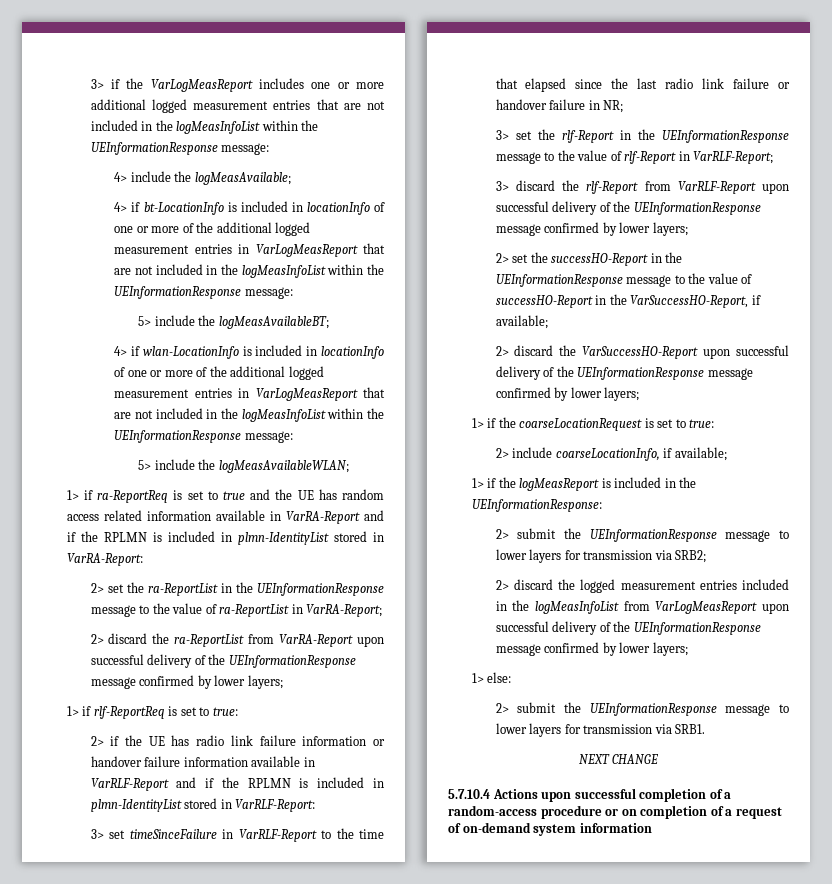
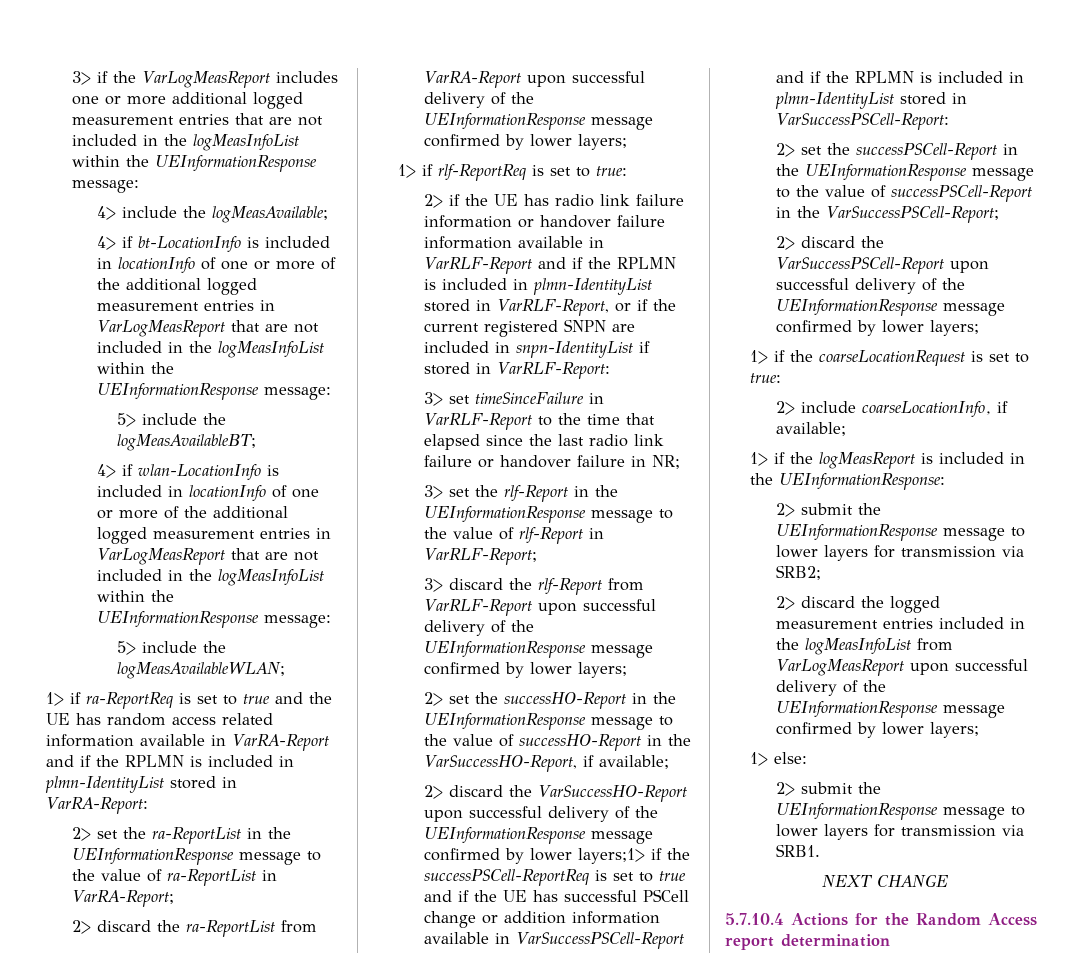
(232, 804) none -> [496,299,676,316] [423,319,635,337] [423,341,650,358] [423,362,491,375] VarRLF-Report, or if the current registered SNPN are included in snpn-IdentityList if stored in
(602, 392) none -> [577,848,690,864] [423,869,686,886] [423,889,689,902] [423,911,660,928] [423,932,684,949] [775,71,1024,83] [774,92,967,109] [775,113,949,130] [775,143,1018,160] [775,164,1034,181] [775,185,1032,202] [775,206,999,223] [775,236,884,250] [775,257,989,274] [775,278,965,294] [775,299,1005,316] [775,320,924,336] layers;1> if the successPSCell-ReportReq is set to true and if the UE has successful PSCell change or addition information available in VarSuccessPSCell-Report and if the RPLMN is included in plmn-IdentityList stored in VarSuccessPSCell-Report: // 2> set the successPSCell-Report in the UEInformationResponse message to the value of successPSCell-Report in the VarSuccessPSCell-Report; // 2> discard the VarSuccessPSCell-Report upon successful delivery of the UEInformationResponse message confirmed by lower
[541,788,732,802] [448,805,782,819] [448,822,652,836] upon successful completion of a random-access procedure or on completion of a request of on-demand system information -> [855,913,1037,926] [725,934,890,950] for the Random Access report determination

